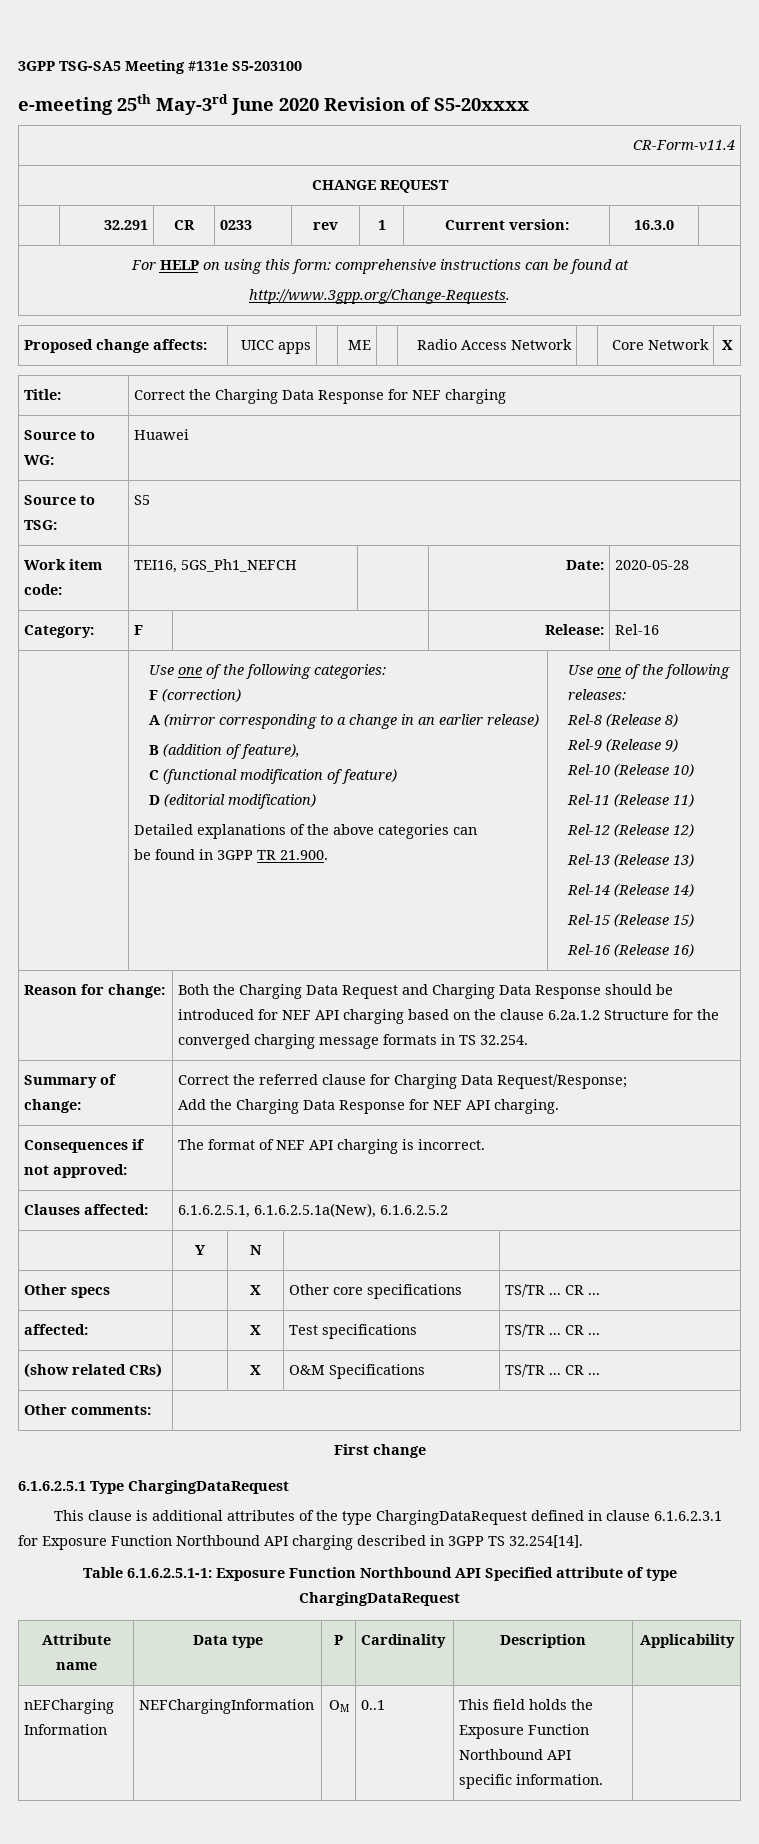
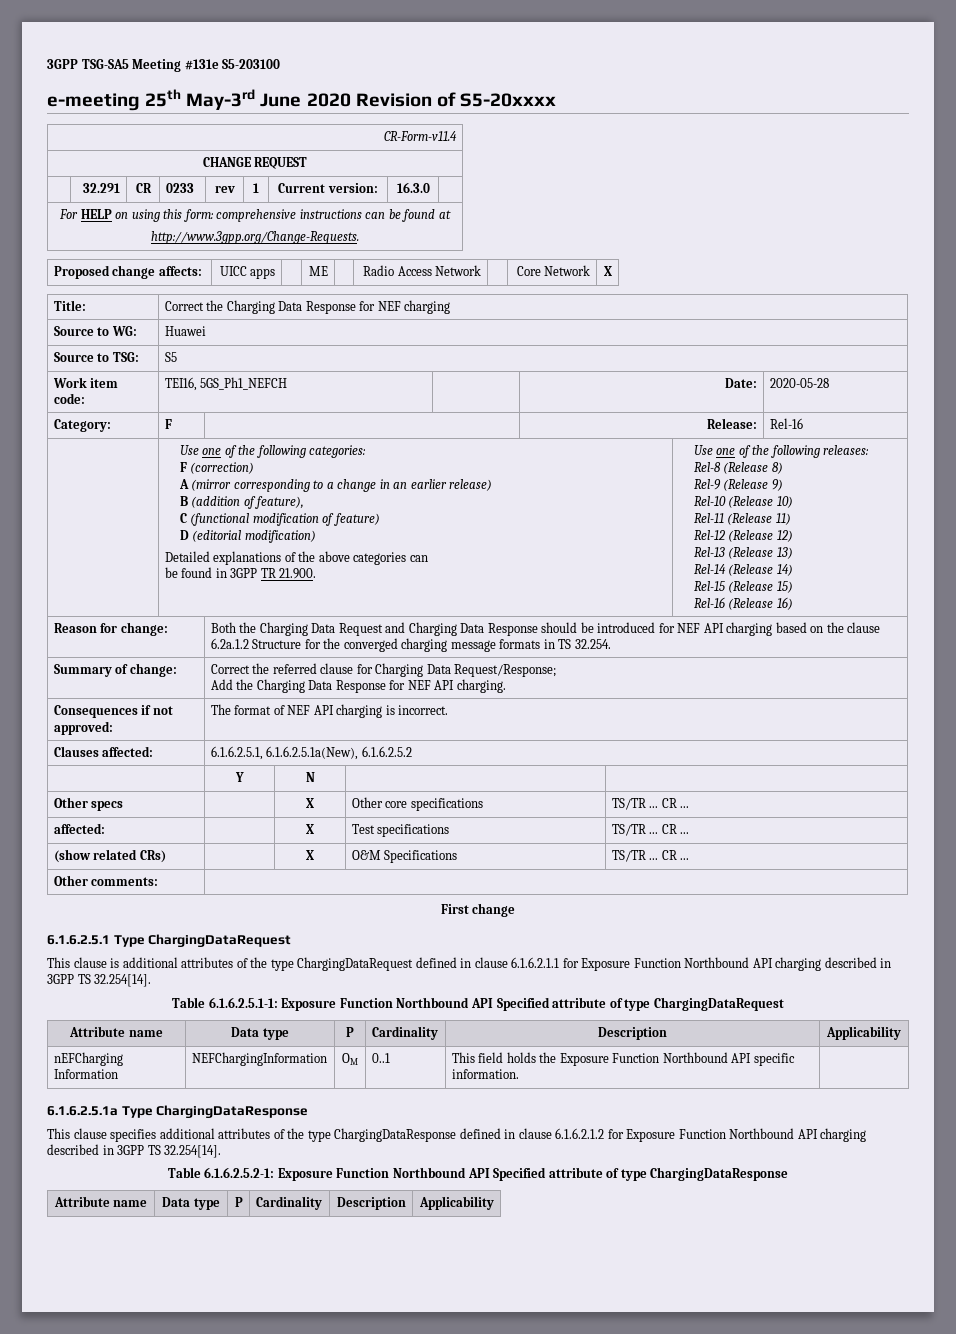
[653,1511,722,1521] 6.1.6.2.3.1 -> [511,957,560,968] 6.1.6.2.1.1
(604, 1779) none -> [47,1105,309,1118] [47,1128,867,1142] [47,1144,222,1158] [167,1167,789,1181] [53,1196,148,1207] [162,1197,220,1210] [234,1197,243,1207] [255,1196,322,1210] [336,1197,406,1210] [418,1196,494,1210] // 6.1.6.2.5.1a Type ChargingDataResponse // This clause specifies additional attributes of the type ChargingDataResponse defined in clause 6.1.6.2.1.2 for Exposure Function Northbound API charging described in 3GPP TS 32.254[14]. // Table 6.1.6.2.5.2-1: Exposure Function Northbound API Specified attribute of type ChargingDataResponse // Attribute name | Data type | P | Cardinality | Description | Applicability

